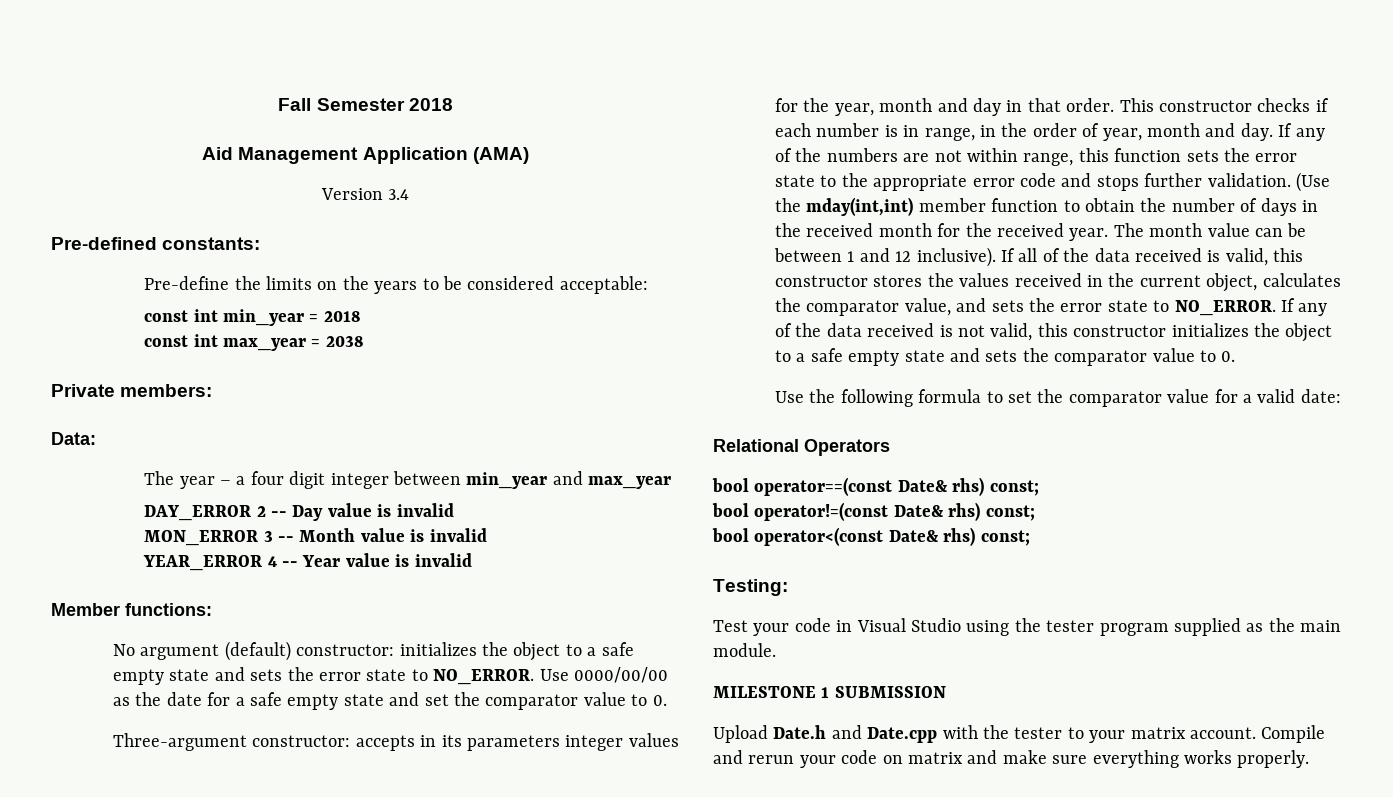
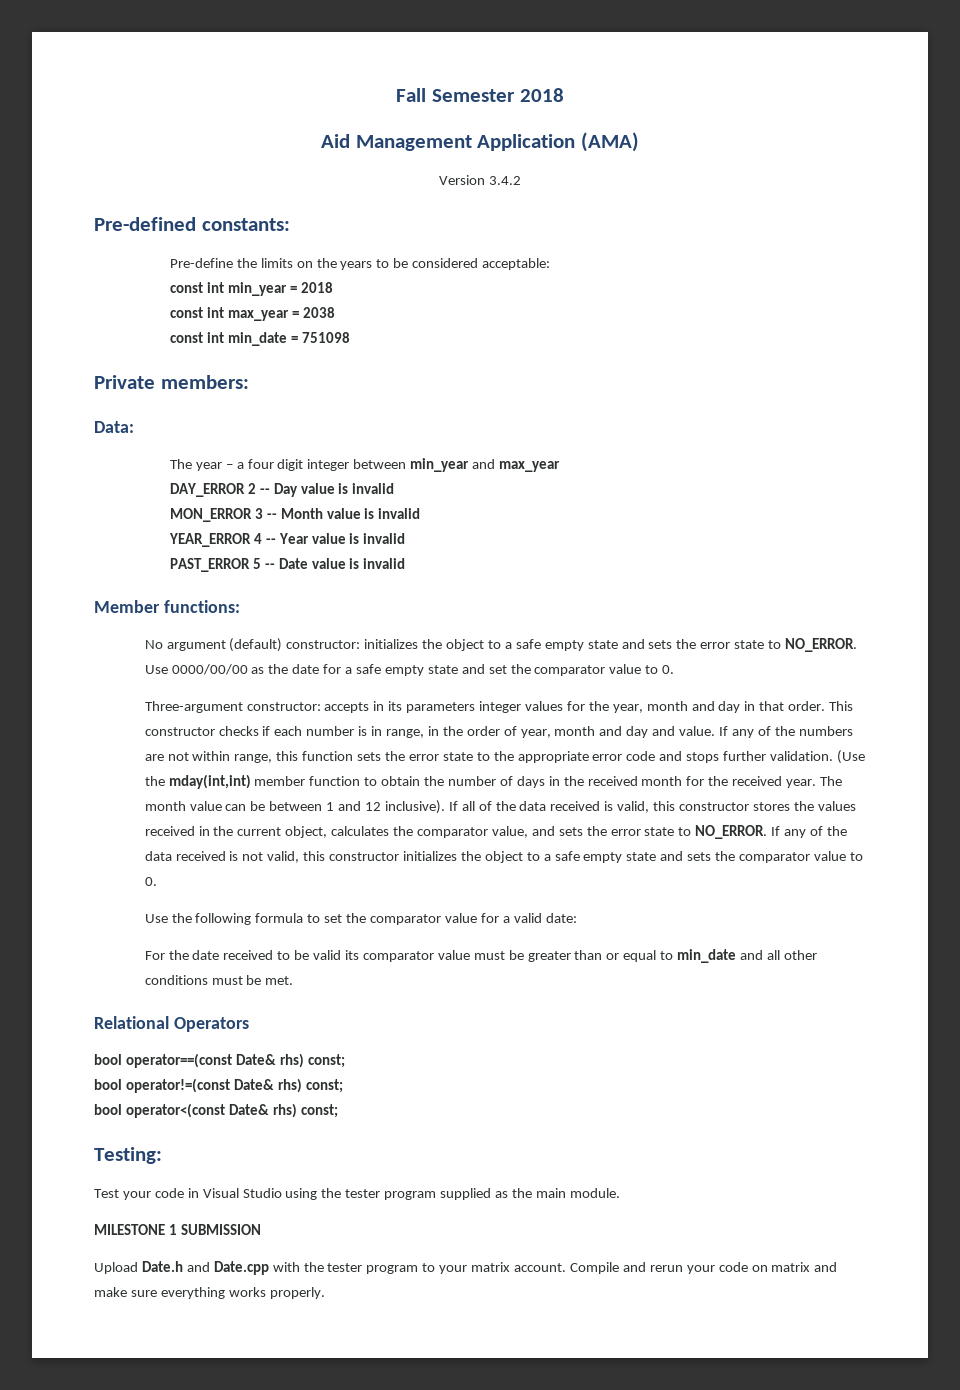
[388,189,410,200] 3.4 -> [488,176,521,185] 3.4.2
(364, 341) none -> [169,332,350,346] // const int min_date = 751098
(472, 560) none -> [169,558,406,572] // PAST_ERROR 5 -- Date value is invalid
[1240,123,1273,141] day. -> [626,726,716,738] day and value.
(1341, 396) none -> [144,949,817,963] [144,975,294,985] // For the date received to be valid its comparator value must be greater than or equal to min_date and all other conditions must be met.
(1063, 733) none -> [366,1265,419,1274] program

